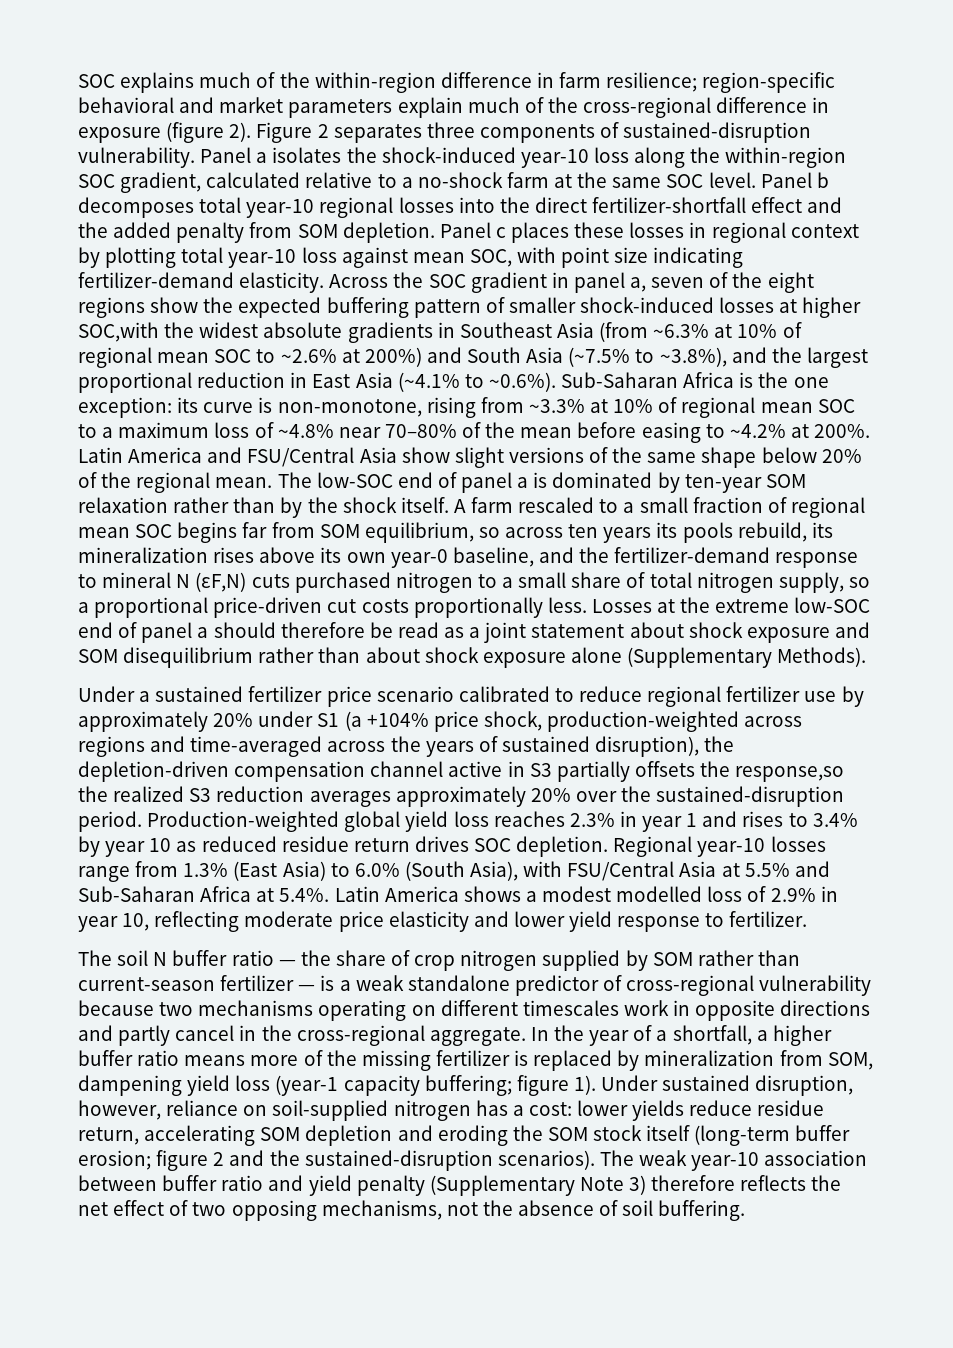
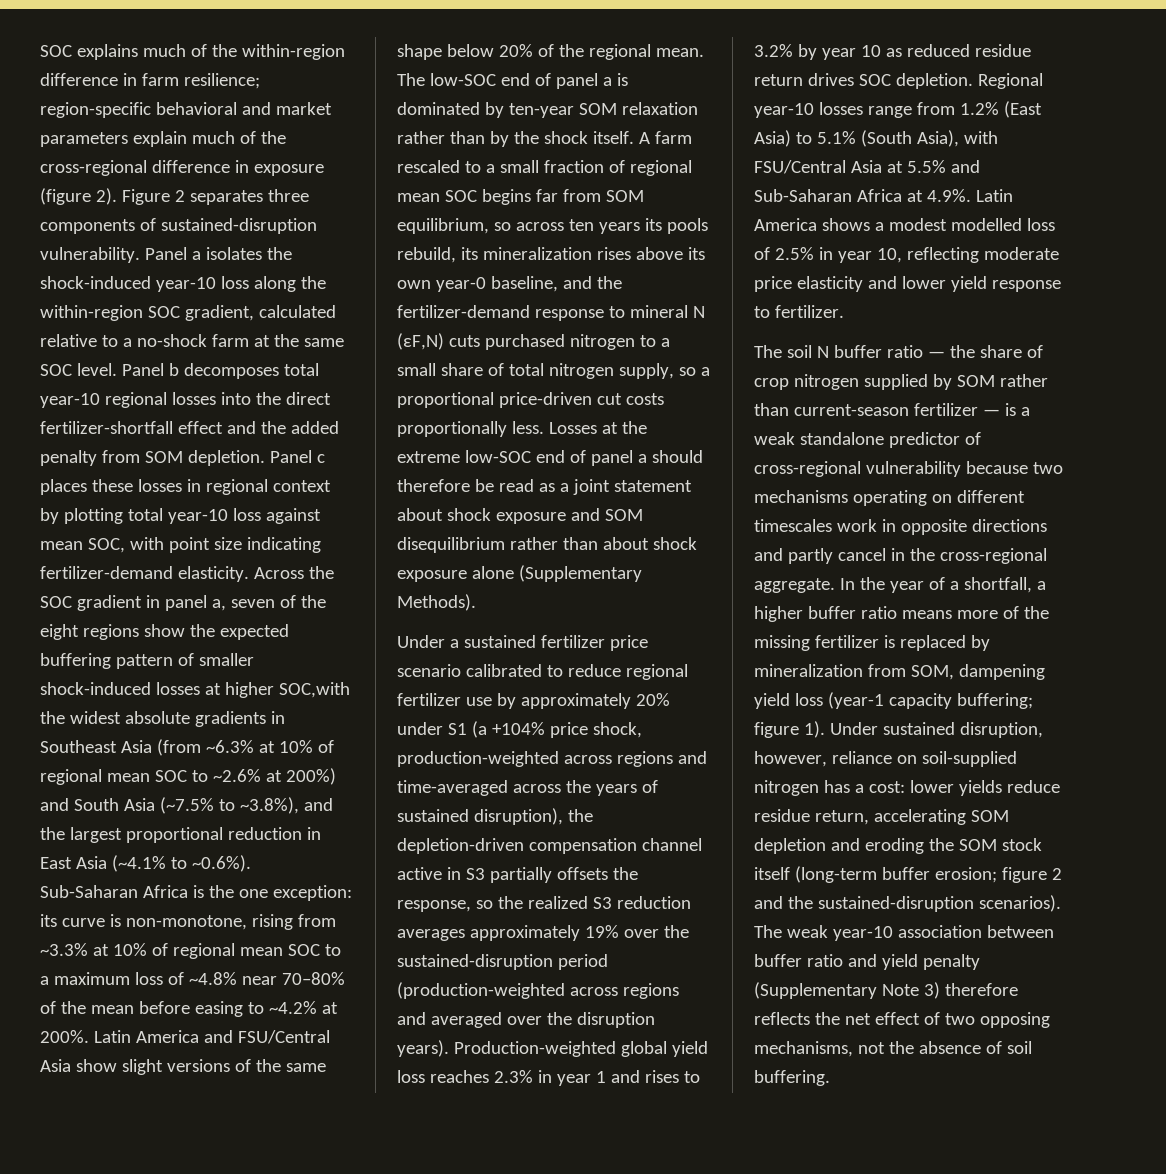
[735,766,845,782] response,so -> [397,900,493,912] response, so
[530,788,571,802] 20% -> [584,925,619,938] 19%
[78,811,142,832] period. -> [557,954,608,970] [397,982,679,999] [397,1012,655,1028] [397,1040,449,1057] period (production-weighted across regions and averaged over the disruption years).
[812,813,858,827] 3.4% -> [754,44,793,57] 3.2%
[183,863,229,877] 1.3% -> [959,102,999,115] 1.2%
[354,863,400,877] 6.0% -> [816,131,856,144] 5.1%
[279,888,330,902] 5.4%. -> [926,189,971,202] 4.9%.
[770,888,816,902] 2.9% -> [774,247,814,260] 2.5%

